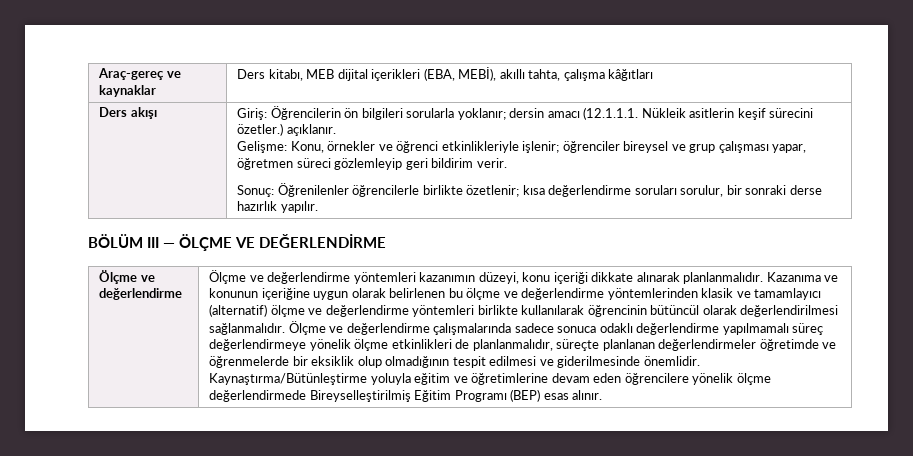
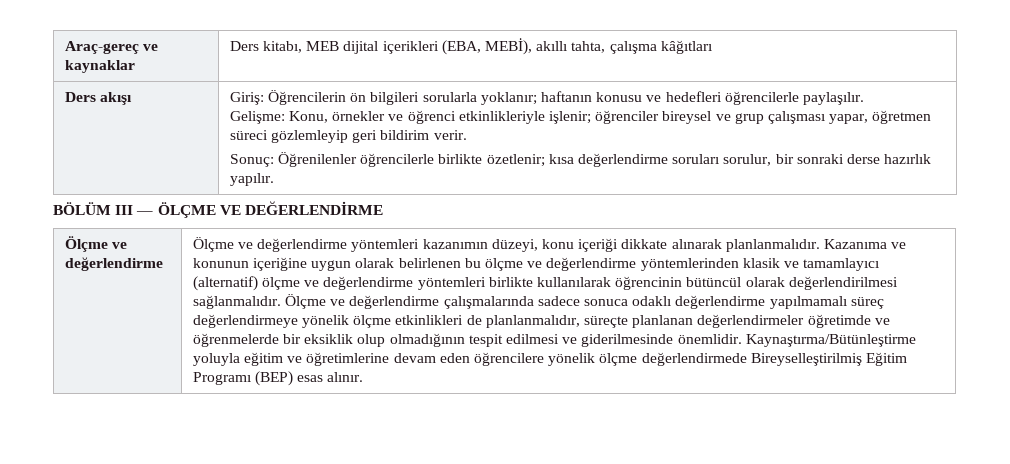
[509,107,814,120] [237,123,336,136] dersin amacı (12.1.1.1. Nükleik asitlerin keşif sürecini özetler.) açıklanır. -> [540,91,864,105] haftanın konusu ve hedefleri öğrencilerle paylaşılır.

